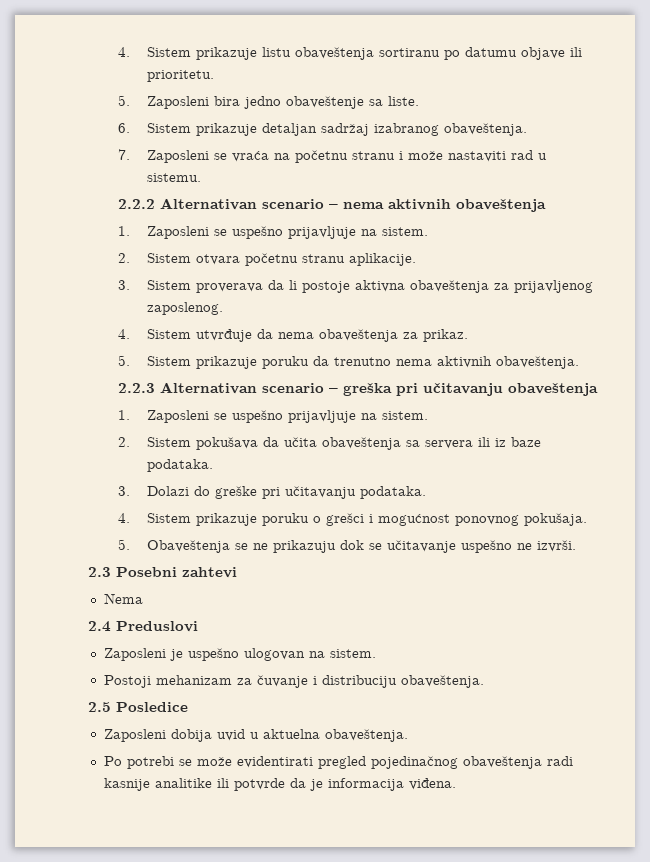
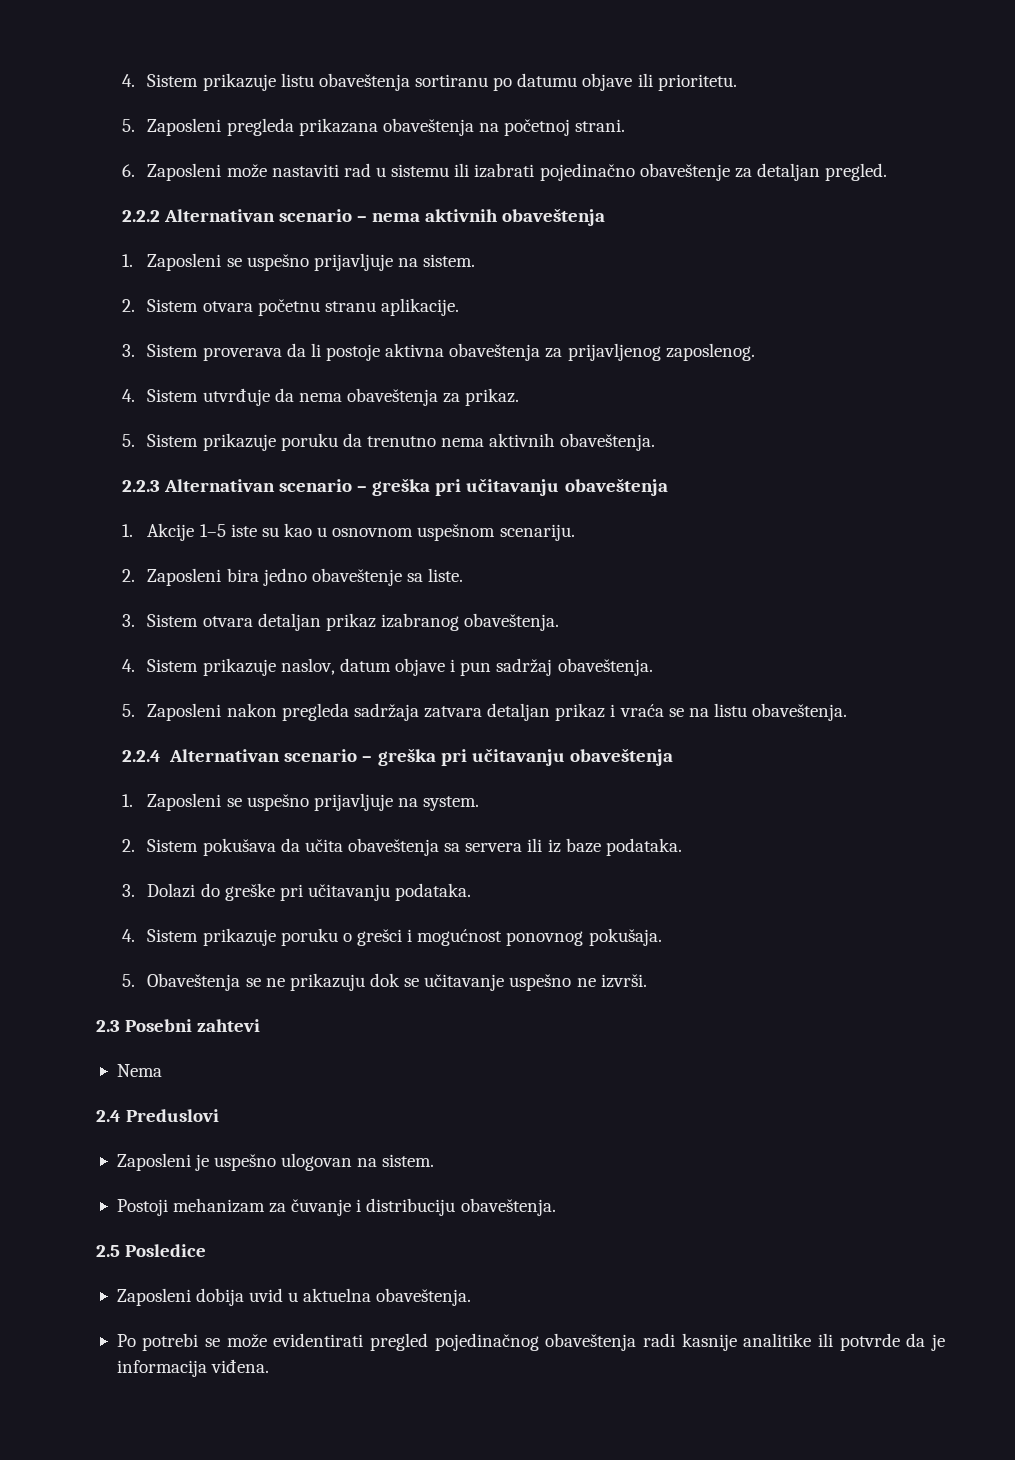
[214,96,420,109] [117,123,528,136] [117,149,548,163] [147,173,202,182] bira jedno obaveštenje sa liste. // 6. Sistem prikazuje detaljan sadržaj izabranog obaveštenja. // 7. Zaposleni se vraća na početnu stranu i može nastaviti rad u sistemu. -> [226,118,626,136] [121,163,888,181] pregleda prikazana obaveštenja na početnoj strani. // 6. Zaposleni može nastaviti rad u sistemu ili izabrati pojedinačno obaveštenje za detaljan pregled.
[117,410,429,423] // 1. Zaposleni se uspešno prijavljuje na sistem. -> [121,523,575,541] [121,568,464,586] [121,613,560,631] [121,658,653,676] [121,703,848,721] [121,748,673,766] [121,793,480,811] // 1. Akcije 1–5 iste su kao u osnovnom uspešnom scenariju. // 2. Zaposleni bira jedno obaveštenje sa liste. // 3. Sistem otvara detaljan prikaz izabranog obaveštenja. // 4. Sistem prikazuje naslov, datum objave i pun sadržaj obaveštenja. // 5. Zaposleni nakon pregleda sadržaja zatvara detaljan prikaz i vraća se na listu obaveštenja. // 2.2.4 Alternativan scenario – greška pri učitavanju obaveštenja // 1. Zaposleni se uspešno prijavljuje na system.

